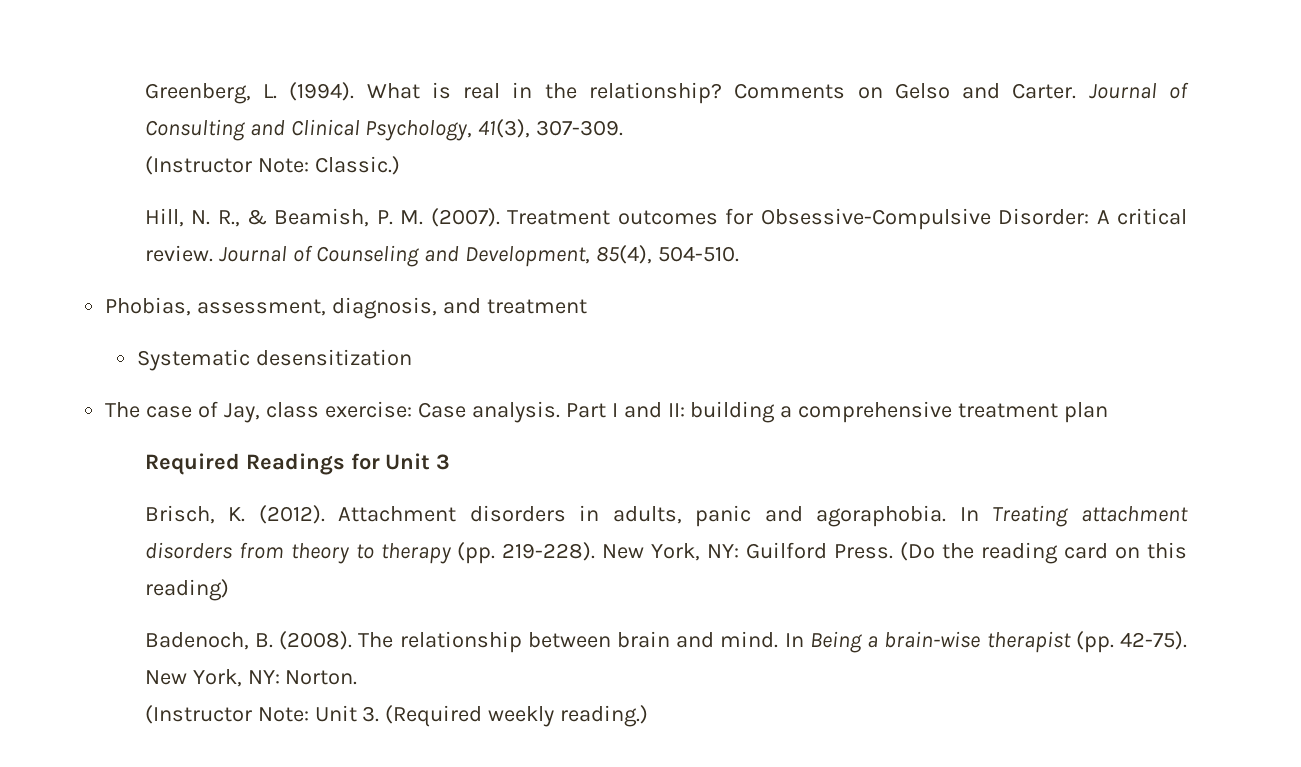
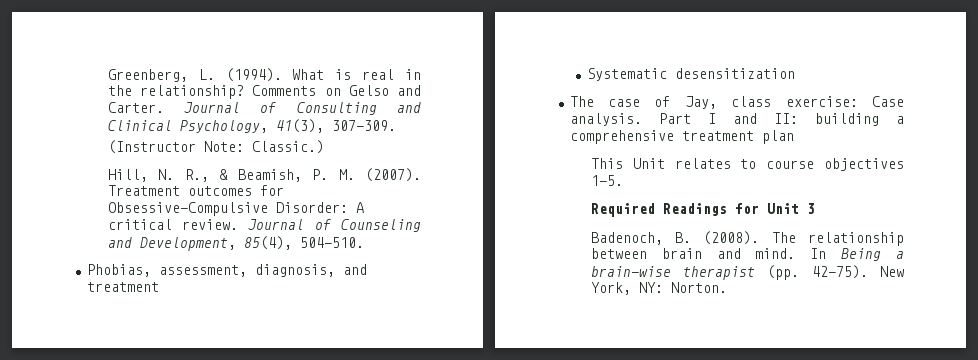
(1109, 412) none -> [590,158,904,171] [590,175,623,186] // This Unit relates to course objectives 1-5.
[144,505,1189,527] [144,542,1188,564] [144,579,229,601] // Brisch, K. (2012). Attachment disorders in adults, panic and agoraphobia. In Treating attachment disorders from theory to therapy (pp. 219-228). New York, NY: Guilford Press. (Do the reading card on this reading) -> (815, 208) none
[144,705,649,727] // (Instructor Note: Unit 3. (Required weekly reading.) -> (727, 287) none

